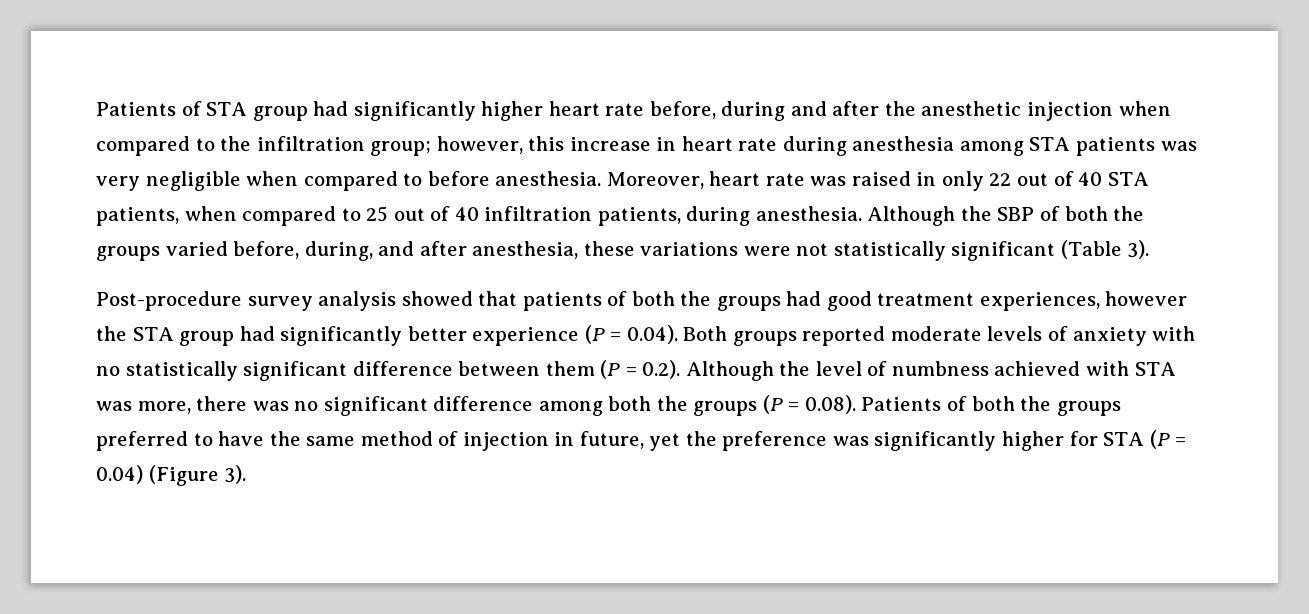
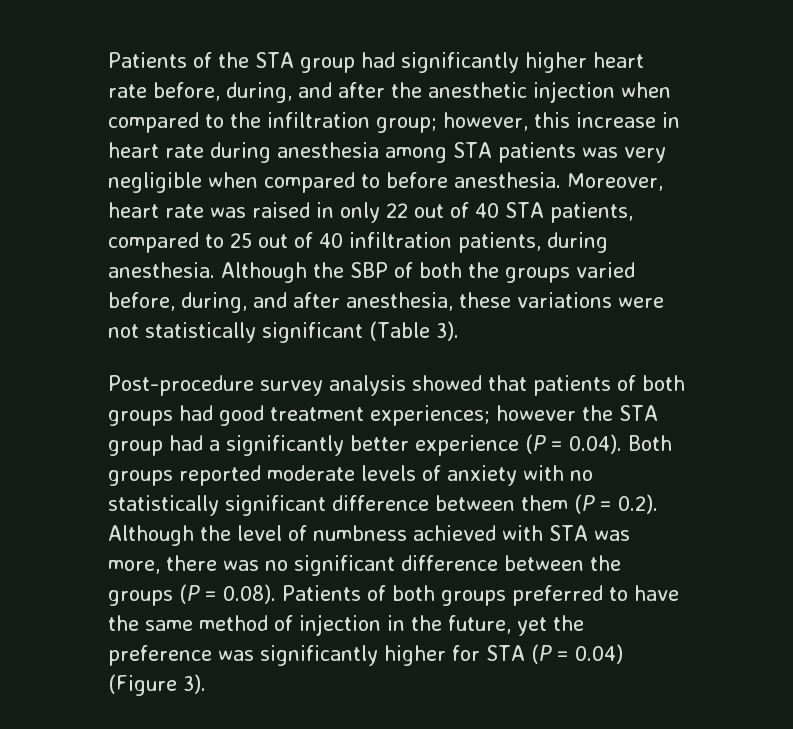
[96,101,202,116] Patients of -> [108,52,249,68] Patients of the
[721,101,786,121] during -> [226,82,292,103] during,
[184,206,237,221] when -> (633, 212) none
[680,291,712,306] the -> (685, 383) none
[979,292,1100,311] experiences, -> [370,405,490,426] experiences;
(275, 333) none -> [209,440,220,451] a
[538,396,652,416] among both -> [504,555,584,571] between
[1020,396,1052,411] the -> (435, 593) none
(575, 439) none -> [411,615,442,631] the

